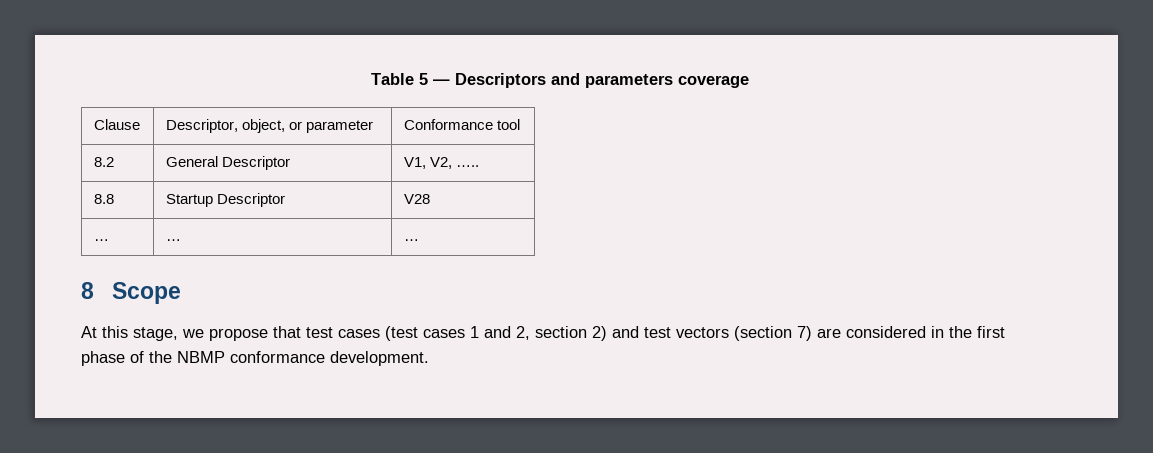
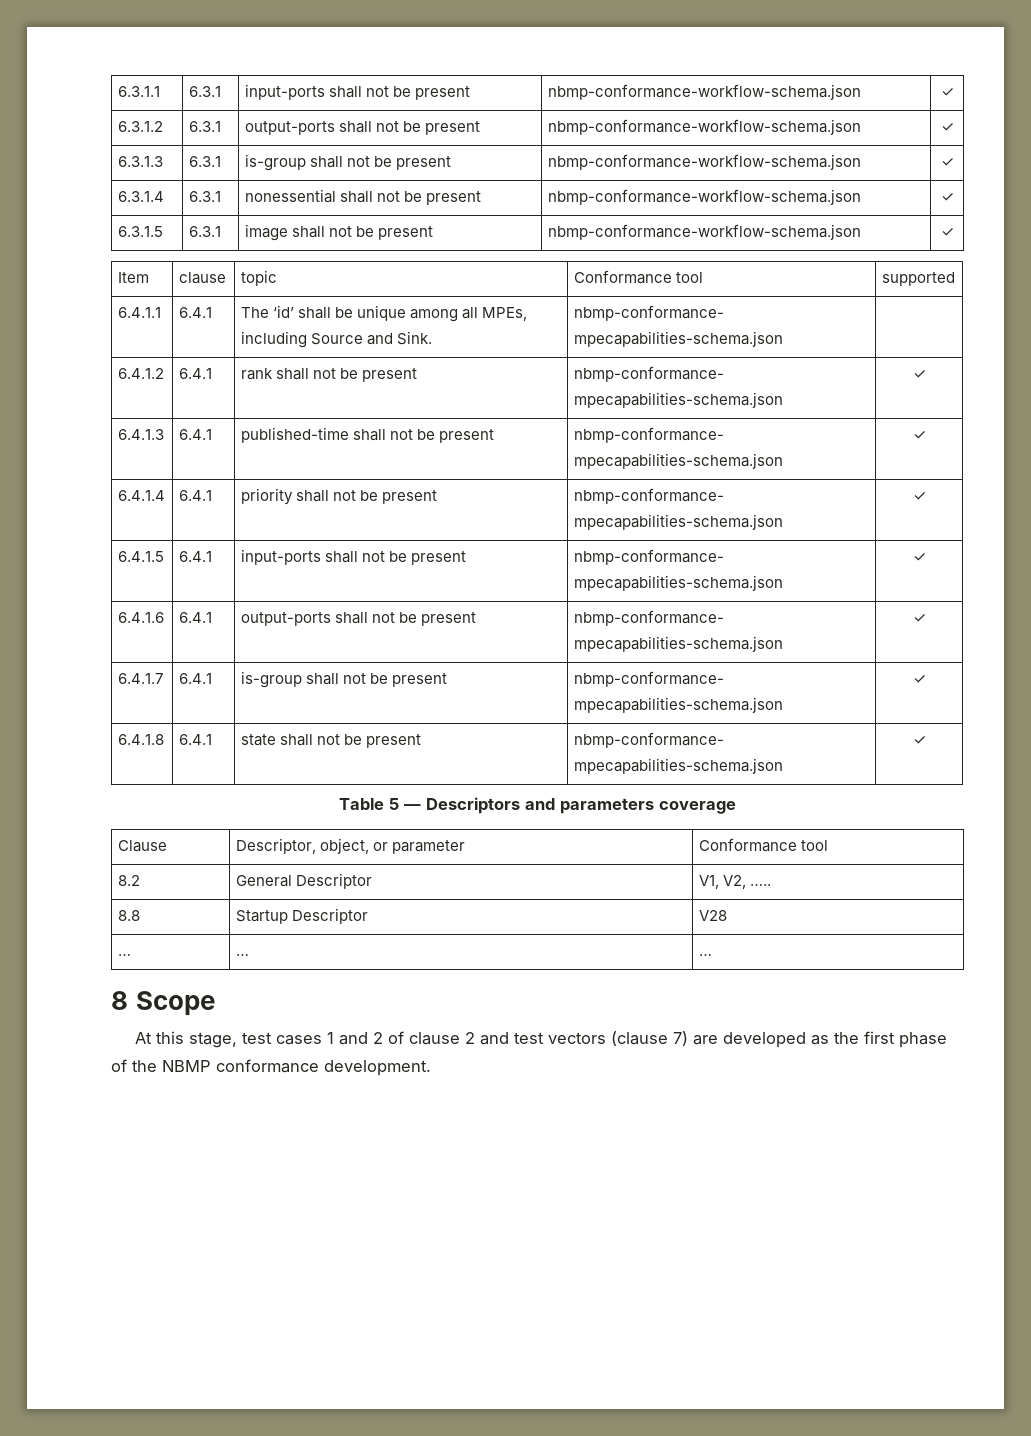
(371, 79) none -> [117,86,160,97] [188,86,221,97] [244,84,470,100] [547,84,861,100] [940,88,954,97] [117,121,163,132] [188,121,221,132] [244,121,480,135] [547,119,861,135] [940,123,954,132] [117,156,163,167] [188,156,221,167] [244,154,451,171] [547,154,861,170] [940,158,954,167] [117,191,164,202] [188,191,221,202] [244,189,481,205] [547,189,861,205] [940,193,954,202] [117,226,163,237] [188,226,221,237] [244,224,433,241] [547,224,861,240] [940,228,954,237] [117,272,149,283] [178,272,226,284] [240,270,277,286] [573,270,703,284] [881,272,955,286] [117,307,161,318] [178,307,212,318] [240,305,528,322] [240,331,432,348] [573,305,724,321] [573,331,783,347] [117,368,164,379] [178,368,212,379] [240,368,417,382] [573,366,724,382] [573,392,783,408] [912,370,926,379] [117,429,164,440] [178,429,212,440] [240,427,494,443] [573,427,724,443] [573,453,783,469] [912,431,926,440] [117,490,165,501] [178,490,212,501] [240,488,437,505] [573,488,724,504] [573,514,783,530] [912,492,926,501] [117,551,164,562] [178,551,212,562] [240,549,466,565] [573,549,724,565] [573,575,783,591] [912,553,926,562] [117,612,164,623] [178,612,212,623] [240,612,476,626] [573,610,724,626] [573,636,783,652] [912,614,926,623] [117,673,163,684] [178,673,212,684] [240,671,447,688] [573,671,724,687] [573,697,783,713] [912,675,926,684] [117,734,164,745] [178,734,212,745] [240,734,421,748] [573,732,724,748] [573,758,783,774] [912,736,926,745] 6.3.1.1 | 6.3.1 | input-ports shall not be present | nbmp-conformance-workflow-schema.json | ✓ // 6.3.1.2 | 6.3.1 | output-ports shall not be present | nbmp-conformance-workflow-schema.json | ✓ // 6.3.1.3 | 6.3.1 | is-group shall not be present | nbmp-conformance-workflow-schema.json | ✓ // 6.3.1.4 | 6.3.1 | nonessential shall not be present | nbmp-conformance-workflow-schema.json | ✓ // 6.3.1.5 | 6.3.1 | image shall not be present | nbmp-conformance-workflow-schema.json | ✓ // Item | clause | topic | Conformance tool | supported // 6.4.1.1 | 6.4.1 | The ‘id’ shall be unique among all MPEs, including Source and Sink. | nbmp-conformance- mpecapabilities-schema.json | // 6.4.1.2 | 6.4.1 | rank shall not be present | nbmp-conformance- mpecapabilities-schema.json | ✓ // 6.4.1.3 | 6.4.1 | published-time shall not be present | nbmp-conformance- mpecapabilities-schema.json | ✓ // 6.4.1.4 | 6.4.1 | priority shall not be present | nbmp-conformance- mpecapabilities-schema.json | ✓ // 6.4.1.5 | 6.4.1 | input-ports shall not be present | nbmp-conformance- mpecapabilities-schema.json | ✓ // 6.4.1.6 | 6.4.1 | output-ports shall not be present | nbmp-conformance- mpecapabilities-schema.json | ✓ // 6.4.1.7 | 6.4.1 | is-group shall not be present | nbmp-conformance- mpecapabilities-schema.json | ✓ // 6.4.1.8 | 6.4.1 | state shall not be present | nbmp-conformance- mpecapabilities-schema.json | ✓ //
[182,326,607,341] we propose that test cases (test cases 1 and 2, section 2) -> [241,1031,475,1045] test cases 1 and 2 of clause 2
[734,326,792,341] (section -> [610,1031,668,1046] (clause
[846,326,944,338] considered in -> [722,1032,829,1048] developed as

